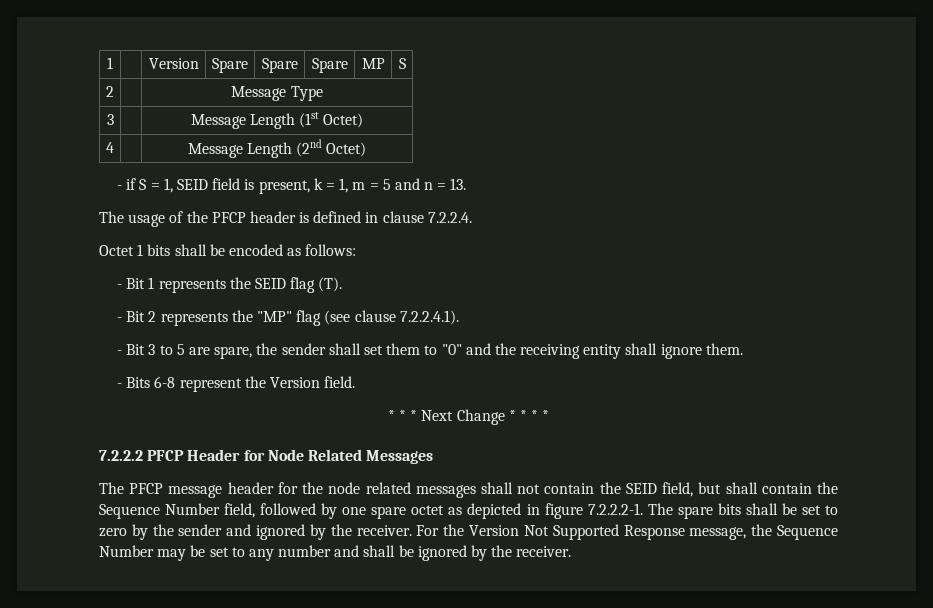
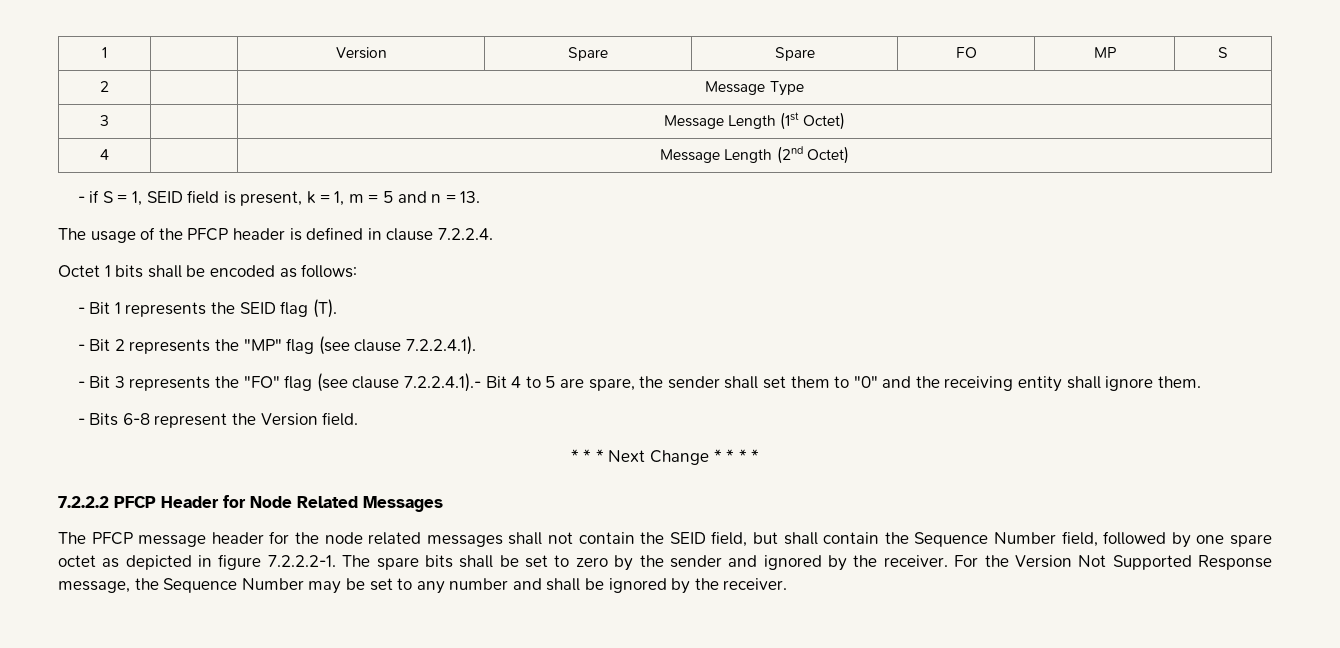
[311,58,348,73] Spare -> [955,47,977,58] FO
(156, 349) none -> [129,373,522,392] represents the "FO" flag (see clause 7.2.2.4.1).- Bit 4

